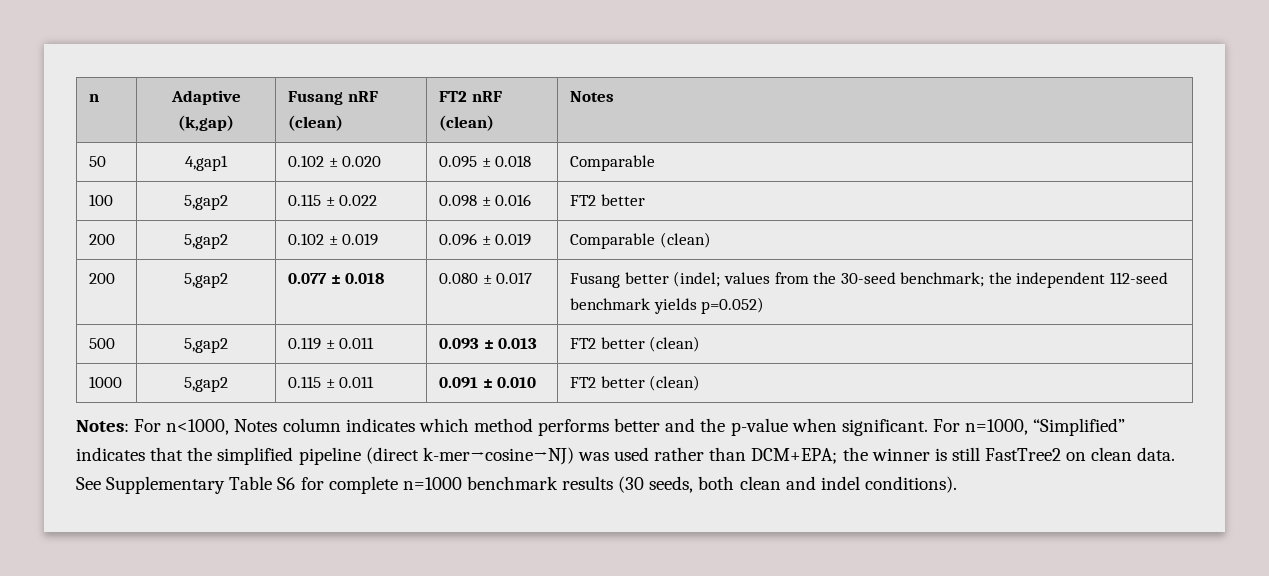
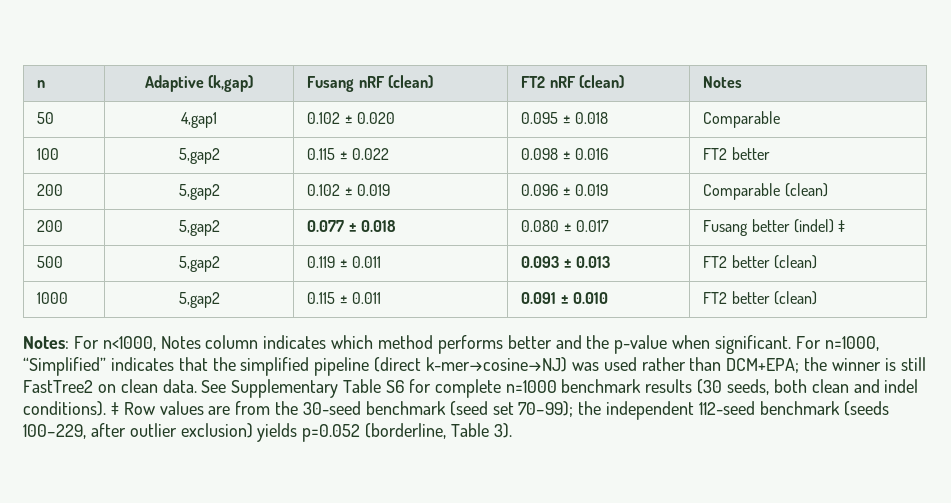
[673,271,1169,288] [570,297,765,314] (indel; values from the 30-seed benchmark; the independent 112-seed benchmark yields p=0.052) -> [793,219,846,233] (indel) ‡
(957, 484) none -> [110,401,889,420] [23,423,512,442] ‡ Row values are from the 30-seed benchmark (seed set 70–99); the independent 112-seed benchmark (seeds 100–229, after outlier exclusion) yields p=0.052 (borderline, Table 3).

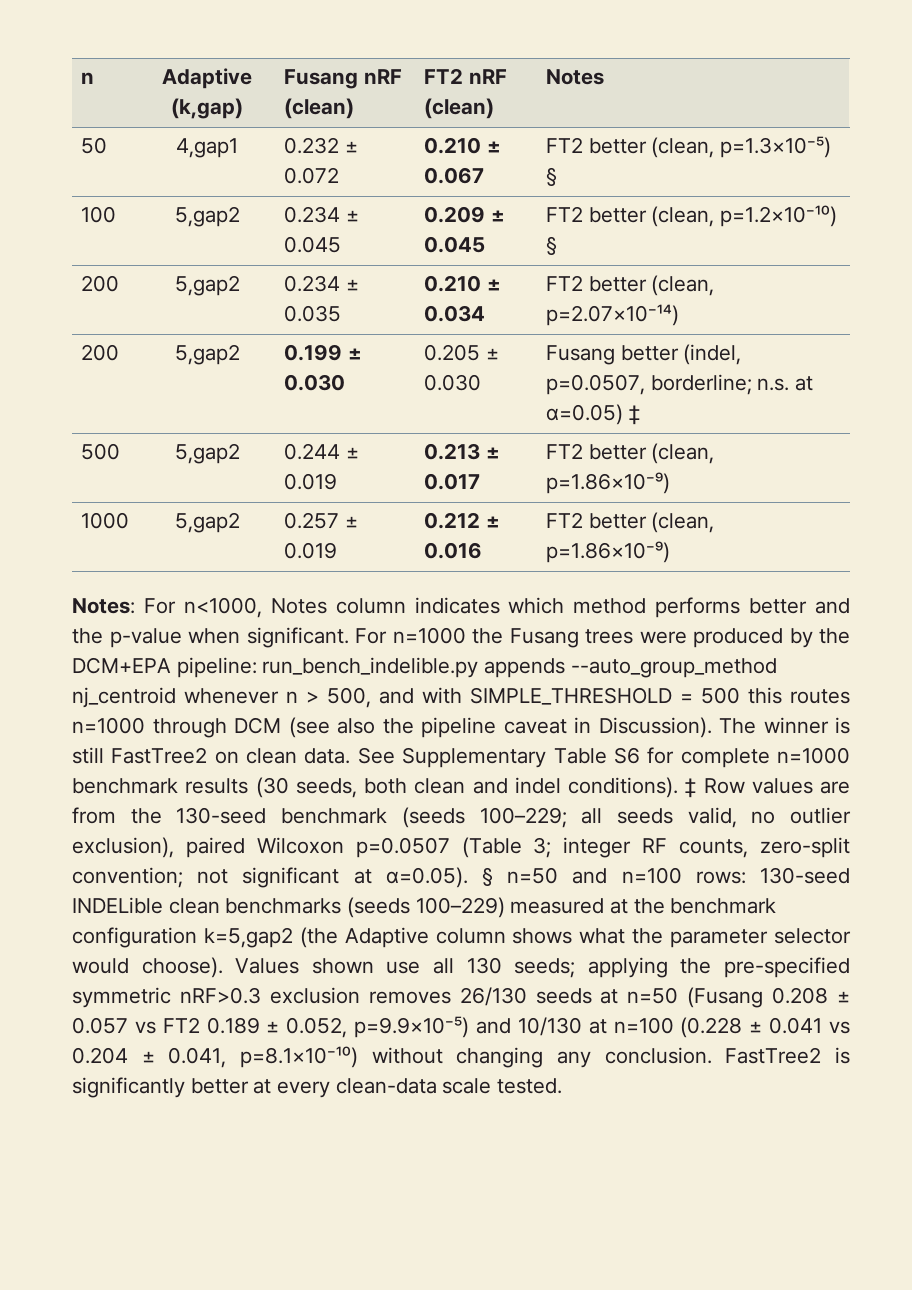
[307,112,395,124] [521,112,608,124] [703,111,781,128] [37,148,60,160] [178,148,220,164] [307,148,389,160] [521,148,608,160] [703,147,770,160] [37,184,64,196] [178,184,220,200] [307,184,390,196] [521,184,608,196] [703,183,828,200] [37,220,64,232] [178,220,220,236] [307,220,396,232] [521,220,609,232] [703,219,846,236] [37,256,64,268] [178,256,220,272] [307,256,381,268] [521,256,610,268] [703,255,817,269] 0.102 ± 0.020 | 0.095 ± 0.018 | Comparable // 100 | 5,gap2 | 0.115 ± 0.022 | 0.098 ± 0.016 | FT2 better // 200 | 5,gap2 | 0.102 ± 0.019 | 0.096 ± 0.019 | Comparable (clean) // 200 | 5,gap2 | 0.077 ± 0.018 | 0.080 ± 0.017 | Fusang better (indel) ‡ // 500 | 5,gap2 | 0.119 ± 0.011 | 0.093 ± 0.013 | FT2 better (clean) -> [283,137,358,154] [283,167,339,184] [423,137,501,154] [423,167,484,184] [545,136,831,158] [545,167,557,187] [80,206,116,223] [174,206,240,227] [283,206,359,223] [283,236,341,253] [423,206,505,223] [423,236,485,253] [545,205,837,227] [545,236,557,256] [80,275,119,292] [174,275,240,296] [283,275,359,292] [283,305,341,322] [423,275,501,292] [423,305,485,322] [545,275,715,296] [545,304,679,326] [80,344,119,361] [174,344,240,365] [283,344,362,361] [283,374,345,391] [423,344,499,361] [423,374,481,391] [545,344,742,365] [545,374,813,395] [545,404,640,425] [80,443,120,460] [174,443,240,464] [283,443,359,460] [283,473,337,490] [423,443,500,460] [423,473,480,490] [545,443,715,464] [545,472,670,494] 0.232 ± 0.072 | 0.210 ± 0.067 | FT2 better (clean, p=1.3×10⁻⁵) § // 100 | 5,gap2 | 0.234 ± 0.045 | 0.209 ± 0.045 | FT2 better (clean, p=1.2×10⁻¹⁰) § // 200 | 5,gap2 | 0.234 ± 0.035 | 0.210 ± 0.034 | FT2 better (clean, p=2.07×10⁻¹⁴) // 200 | 5,gap2 | 0.199 ± 0.030 | 0.205 ± 0.030 | Fusang better (indel, p=0.0507, borderline; n.s. at α=0.05) ‡ // 500 | 5,gap2 | 0.244 ± 0.019 | 0.213 ± 0.017 | FT2 better (clean, p=1.86×10⁻⁹)
[307,292,381,304] [521,292,608,304] [703,291,817,305] 0.115 ± 0.011 | 0.091 ± 0.010 | FT2 better (clean) -> [283,512,358,529] [283,542,337,559] [423,512,500,529] [423,542,482,559] [545,512,715,533] [545,541,670,563] 0.257 ± 0.019 | 0.212 ± 0.016 | FT2 better (clean, p=1.86×10⁻⁹)
[824,336,879,351] [23,357,828,376] n=1000, “Simplified” indicates that the simplified pipeline (direct k-mer→cosine→NJ) was used rather than DCM+EPA; the -> [392,627,850,648] [72,657,777,678] [72,687,850,708] [72,717,756,738] n=1000 the Fusang trees were produced by the DCM+EPA pipeline: run_bench_indelible.py appends --auto_group_method nj_centroid whenever n > 500, and with SIMPLE_THRESHOLD = 500 this routes n=1000 through DCM (see also the pipeline caveat in Discussion). The
[303,401,889,420] [23,423,512,442] 30-seed benchmark (seed set 70–99); the independent 112-seed benchmark (seeds 100–229, after outlier exclusion) yields p=0.052 (borderline, Table 3). -> [176,807,852,828] [72,837,851,858] [72,867,850,888] [72,897,777,918] [72,927,852,948] [72,957,851,978] [72,987,850,1008] [72,1016,851,1038] [72,1046,850,1068] [72,1077,563,1098] 130-seed benchmark (seeds 100–229; all seeds valid, no outlier exclusion), paired Wilcoxon p=0.0507 (Table 3; integer RF counts, zero-split convention; not significant at α=0.05). § n=50 and n=100 rows: 130-seed INDELible clean benchmarks (seeds 100–229) measured at the benchmark configuration k=5,gap2 (the Adaptive column shows what the parameter selector would choose). Values shown use all 130 seeds; applying the pre-specified symmetric nRF>0.3 exclusion removes 26/130 seeds at n=50 (Fusang 0.208 ± 0.057 vs FT2 0.189 ± 0.052, p=9.9×10⁻⁵) and 10/130 at n=100 (0.228 ± 0.041 vs 0.204 ± 0.041, p=8.1×10⁻¹⁰) without changing any conclusion. FastTree2 is significantly better at every clean-data scale tested.

